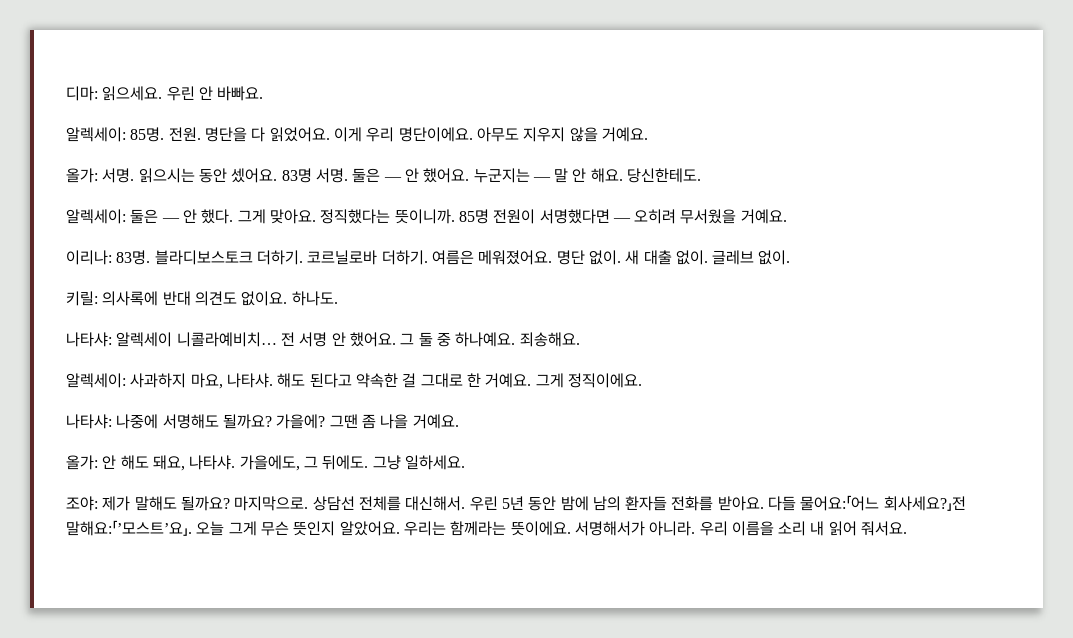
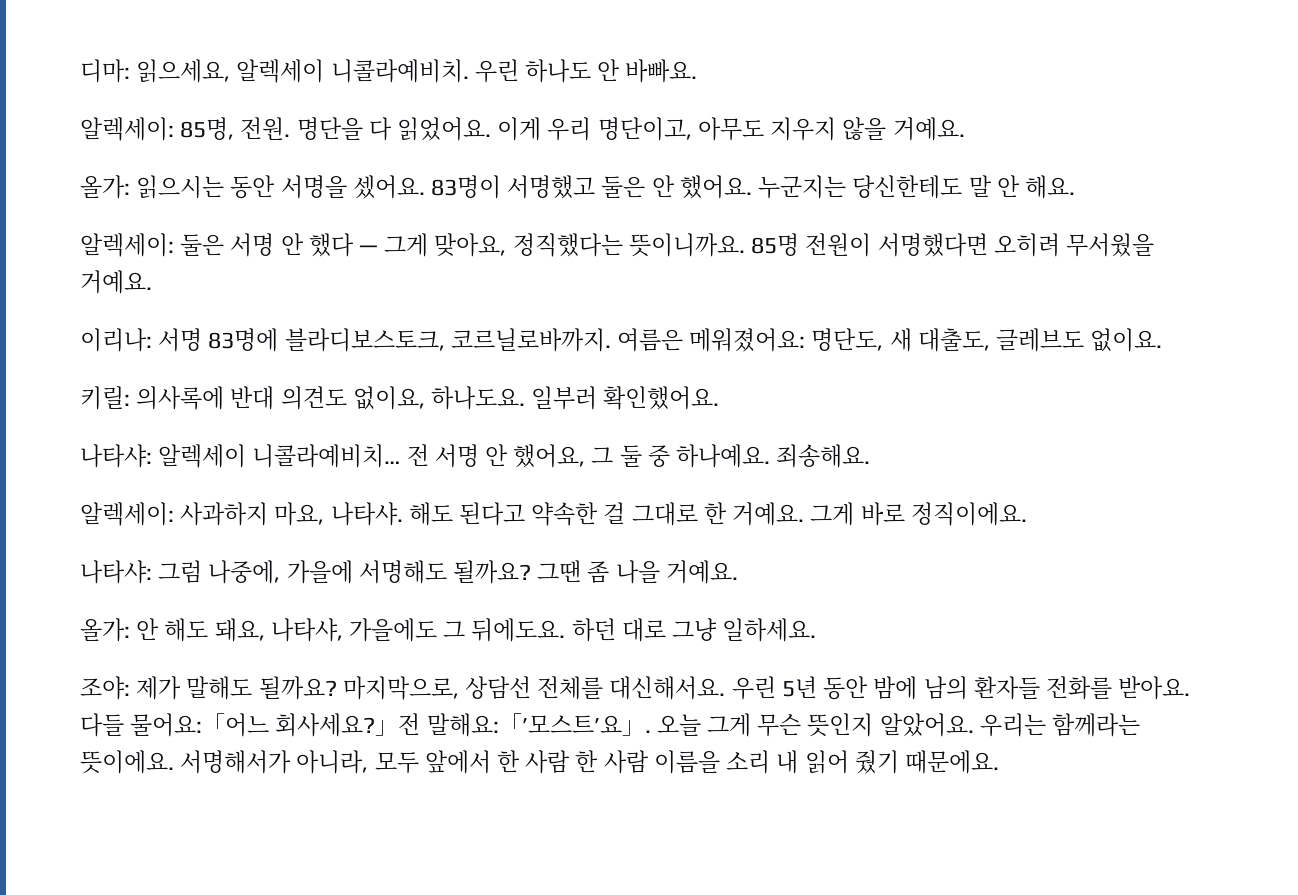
[102,86,195,101] 읽으세요. 우린 -> [136,59,592,83] 읽으세요, 알렉세이 니콜라예비치. 우린 하나도
[130,127,165,142] 85명. -> [180,117,235,140] 85명,
[398,127,473,142] 명단이에요. -> [597,117,692,141] 명단이고,
[102,168,135,183] 서명. -> (130, 187) none
[231,168,402,183] 셌어요. 83명 서명. 둘은 — -> [280,175,646,199] 서명을 셌어요. 83명이 서명했고 둘은
[532,177,551,181] — -> [852,175,963,199] 당신한테도
[627,168,702,183] 당신한테도. -> (1075, 187) none
[161,209,455,224] — 안 했다. 그게 맞아요. 정직했다는 뜻이니까. -> [230,233,745,257] 서명 안 했다 — 그게 맞아요, 정직했다는 뜻이니까요.
[612,218,631,222] — -> (988, 245) none
[116,250,791,265] 83명. 블라디보스토크 더하기. 코르닐로바 더하기. 여름은 메워졌어요. 명단 없이. 새 대출 없이. 글레브 없이. -> [158,328,1163,352] 서명 83명에 블라디보스토크, 코르닐로바까지. 여름은 메워졌어요: 명단도, 새 대출도, 글레브도 없이요.
[241,291,338,306] 없이요. 하나도. -> [352,386,720,410] 없이요, 하나도요. 일부러 확인했어요.
[349,332,396,347] 했어요. -> [513,444,586,468] 했어요,
(564, 380) none -> [860,502,905,526] 바로
[116,414,159,429] 나중에 -> [158,560,353,584] 그럼 나중에, 가을에
[276,414,326,429] 가을에? -> (532, 572) none
[189,455,369,471] 나타샤. 가을에도, 그 뒤에도. -> [270,618,666,642] 나타샤, 가을에도 그 뒤에도요. 하던 대로
[234,496,309,511] 마지막으로. -> [342,676,459,700] 마지막으로,
[405,496,466,511] 대신해서. -> [609,676,726,700] 대신해서요.
[649,521,728,536] 아니라. 우리 -> [296,750,649,774] 아니라, 모두 앞에서 한 사람 한 사람
[861,521,908,536] 줘서요. -> [854,750,999,774] 줬기 때문에요.

